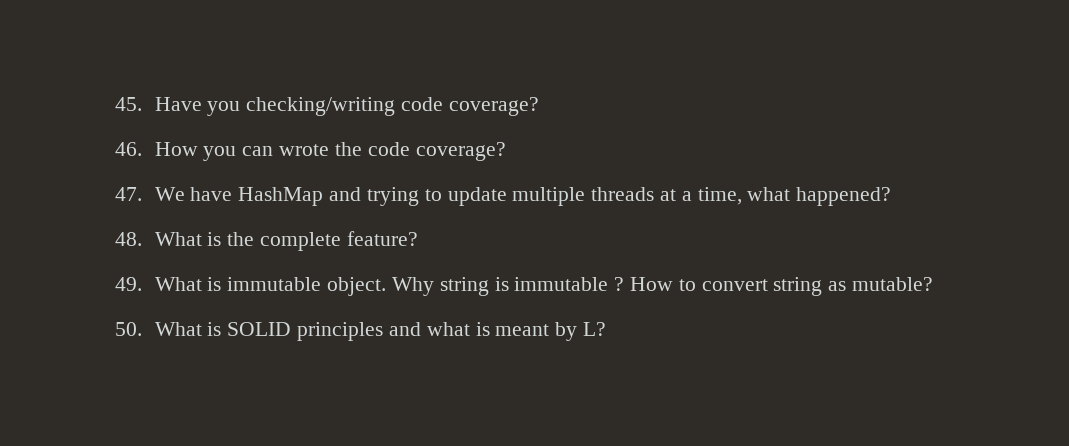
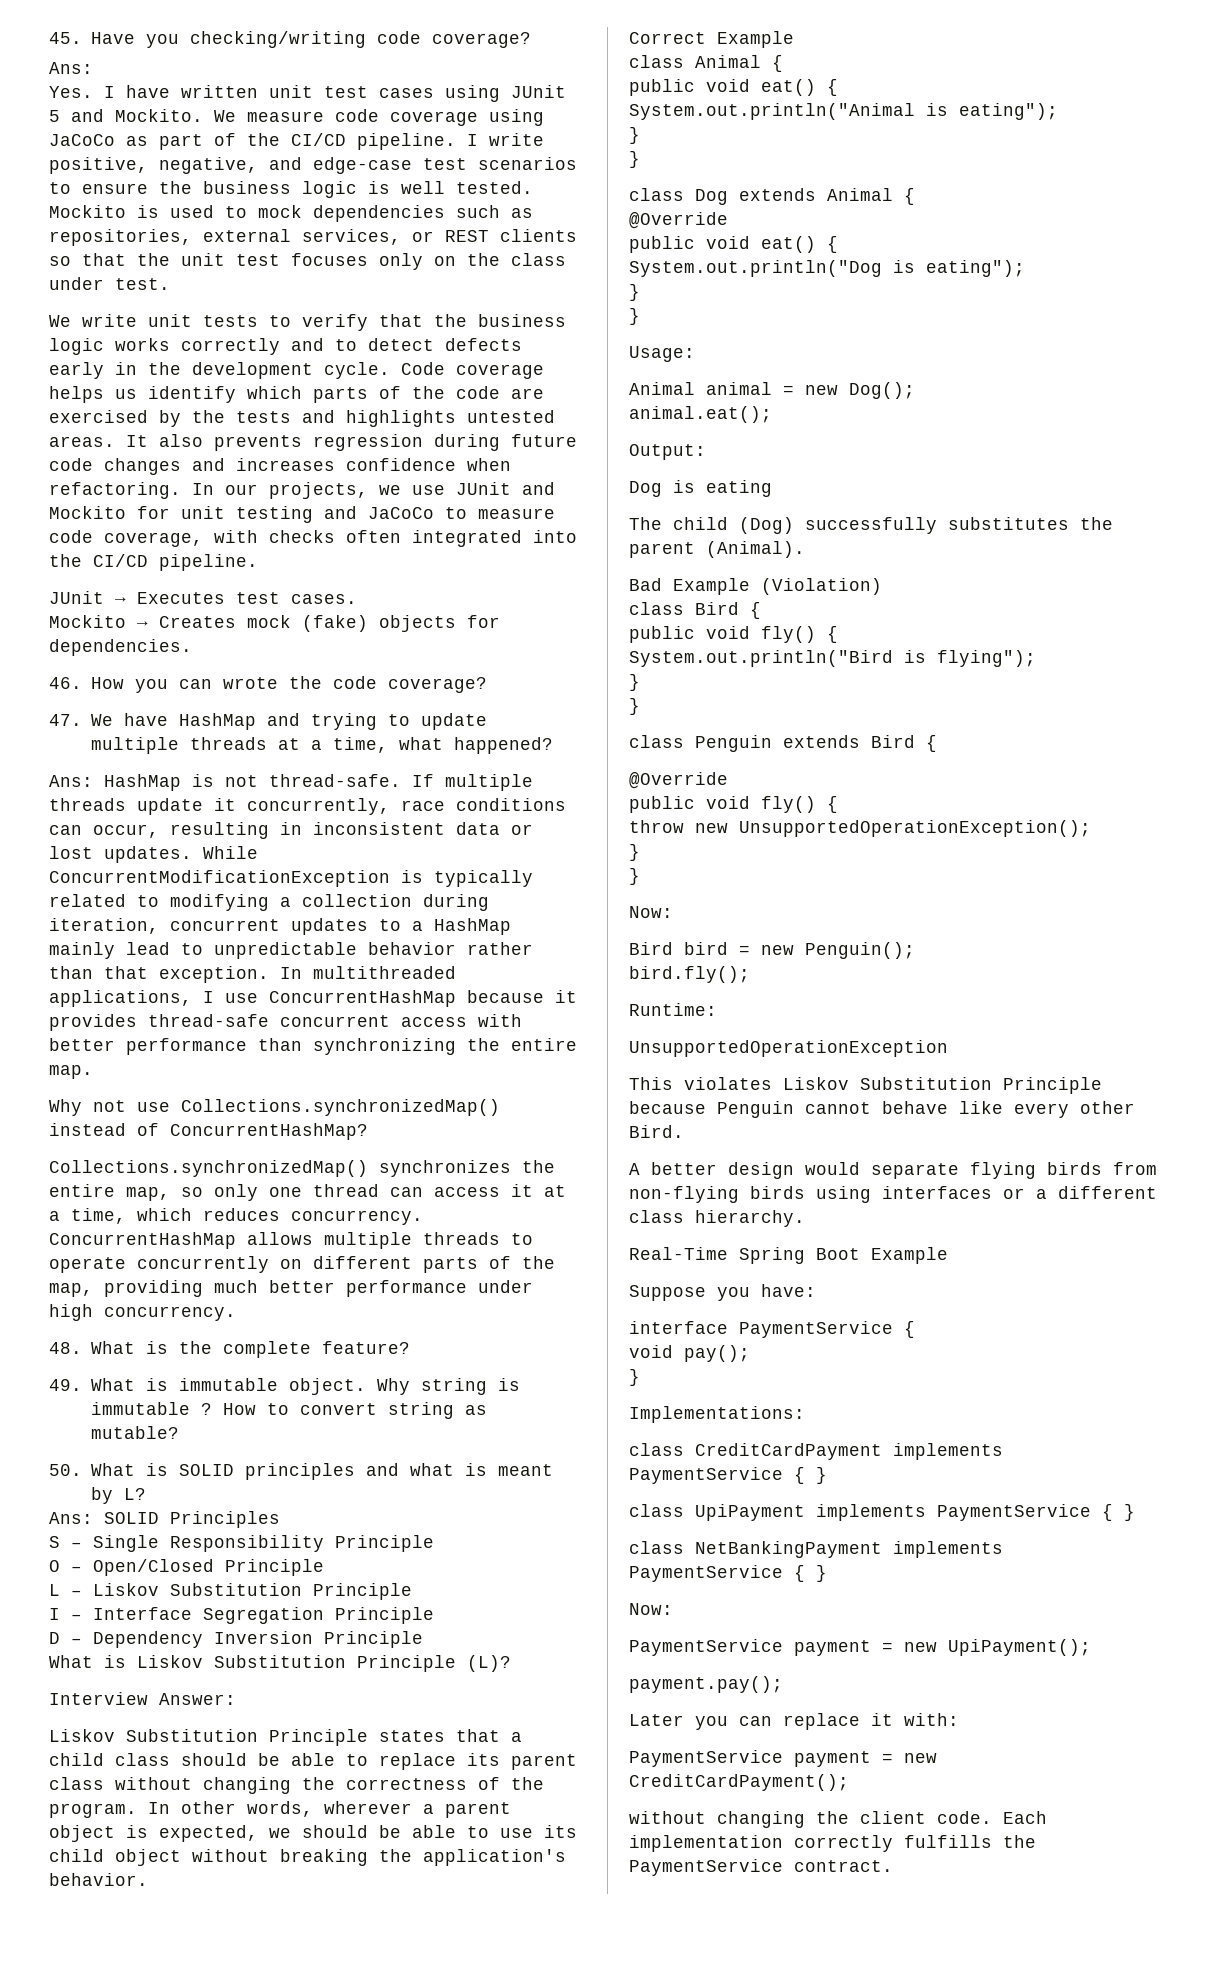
(539, 106) none -> [49,62,93,74] [49,85,566,102] [49,109,544,126] [49,133,544,150] [49,157,577,174] [49,181,533,198] [49,205,533,222] [49,229,577,246] [49,253,566,270] [49,277,170,290] [49,314,566,331] [49,338,522,355] [49,362,544,379] [49,386,544,403] [49,410,555,427] [49,434,577,451] [49,458,511,475] [49,482,555,499] [49,506,555,523] [49,530,577,547] [49,554,258,571] [49,591,357,604] [49,615,500,632] [49,639,192,656] // Ans: // Yes. I have written unit test cases using JUnit 5 and Mockito. We measure code coverage using JaCoCo as part of the CI/CD pipeline. I write positive, negative, and edge-case test scenarios to ensure the business logic is well tested. Mockito is used to mock dependencies such as repositories, external services, or REST clients so that the unit test focuses only on the class under test. // We write unit tests to verify that the business logic works correctly and to detect defects early in the development cycle. Code coverage helps us identify which parts of the code are exercised by the tests and highlights untested areas. It also prevents regression during future code changes and increases confidence when refactoring. In our projects, we use JUnit and Mockito for unit testing and JaCoCo to measure code coverage, with checks often integrated into the CI/CD pipeline. // JUnit → Executes test cases. // Mockito → Creates mock (fake) objects for dependencies.
(892, 196) none -> [49,774,533,791] [49,798,566,815] [49,822,533,839] [49,846,258,863] [49,870,533,887] [49,894,489,911] [49,918,511,935] [49,942,533,959] [49,966,456,983] [49,990,577,1007] [49,1014,522,1031] [49,1038,577,1055] [49,1065,93,1079] [49,1099,500,1116] [49,1123,368,1140] [49,1160,555,1177] [49,1184,566,1201] [49,1208,423,1225] [49,1232,533,1249] [49,1256,555,1273] [49,1280,533,1297] [49,1304,236,1321] // Ans: HashMap is not thread-safe. If multiple threads update it concurrently, race conditions can occur, resulting in inconsistent data or lost updates. While ConcurrentModificationException is typically related to modifying a collection during iteration, concurrent updates to a HashMap mainly lead to unpredictable behavior rather than that exception. In multithreaded applications, I use ConcurrentHashMap because it provides thread-safe concurrent access with better performance than synchronizing the entire map. // Why not use Collections.synchronizedMap() instead of ConcurrentHashMap? // Collections.synchronizedMap() synchronizes the entire map, so only one thread can access it at a time, which reduces concurrency. ConcurrentHashMap allows multiple threads to operate concurrently on different parts of the map, providing much better performance under high concurrency.
(606, 329) none -> [49,1511,280,1528] [49,1535,434,1552] [49,1559,324,1576] [49,1583,412,1600] [49,1607,434,1624] [49,1631,423,1648] [49,1655,511,1672] [49,1692,236,1705] [49,1729,522,1746] [49,1753,577,1770] [49,1777,544,1794] [49,1801,511,1818] [49,1825,577,1842] [49,1849,566,1866] [49,1873,148,1886] [629,31,794,48] [629,55,783,72] [629,79,838,96] [629,103,1058,120] [629,127,640,144] [629,151,640,168] [629,188,915,205] [629,212,728,229] [629,236,838,253] [629,260,1025,277] [629,284,640,301] [629,308,640,325] [629,346,695,362] [629,382,915,399] [629,406,772,423] [629,444,706,460] [629,480,772,497] [629,517,1113,534] [629,541,805,558] [629,578,882,595] [629,602,761,619] [629,626,838,643] [629,650,1036,667] [629,674,640,691] [629,698,640,715] [629,735,937,752] [629,772,728,789] [629,796,838,813] [629,820,1091,837] [629,844,640,861] [629,868,640,885] [629,906,673,918] [629,942,915,959] [629,966,750,983] [629,1003,717,1016] [629,1040,948,1057] [629,1077,1102,1094] [629,1101,1135,1118] [629,1125,684,1138] [629,1162,1157,1179] [629,1186,1157,1203] [629,1210,805,1227] [629,1247,948,1264] [629,1284,816,1301] [629,1321,915,1338] [629,1345,750,1362] [629,1369,640,1386] [629,1406,805,1423] [629,1443,1003,1460] [629,1467,827,1484] [629,1504,1135,1521] [629,1541,1003,1558] [629,1565,827,1582] [629,1603,673,1615] [629,1639,1091,1656] [629,1676,783,1693] [629,1713,959,1730] [629,1750,937,1767] [629,1774,849,1791] [629,1811,1047,1828] [629,1835,1036,1852] [629,1859,893,1876] // Ans: SOLID Principles // S – Single Responsibility Principle // O – Open/Closed Principle // L – Liskov Substitution Principle // I – Interface Segregation Principle // D – Dependency Inversion Principle // What is Liskov Substitution Principle (L)? // Interview Answer: // Liskov Substitution Principle states that a child class should be able to replace its parent class without changing the correctness of the program. In other words, wherever a parent object is expected, we should be able to use its child object without breaking the application's behavior. // Correct Example // class Animal { // public void eat() { // System.out.println("Animal is eating"); // } // } // class Dog extends Animal { // @Override // public void eat() { // System.out.println("Dog is eating"); // } // } // Usage: // Animal animal = new Dog(); // animal.eat(); // Output: // Dog is eating // The child (Dog) successfully substitutes the parent (Animal). // Bad Example (Violation) // class Bird { // public void fly() { // System.out.println("Bird is flying"); // } // } // class Penguin extends Bird { // @Override // public void fly() { // throw new UnsupportedOperationException(); // } // } // Now: // Bird bird = new Penguin(); // bird.fly(); // Runtime: // UnsupportedOperationException // This violates Liskov Substitution Principle because Penguin cannot behave like every other Bird. // A better design would separate flying birds from non-flying birds using interfaces or a different class hierarchy. // Real-Time Spring Boot Example // Suppose you have: // interface PaymentService { // void pay(); // } // Implementations: // class CreditCardPayment implements PaymentService { } // class UpiPayment implements PaymentService { } // class NetBankingPayment implements PaymentService { } // Now: // PaymentService payment = new UpiPayment(); // payment.pay(); // Later you can replace it with: // PaymentService payment = new CreditCardPayment(); // without changing the client code. Each implementation correctly fulfills the PaymentService contract.

